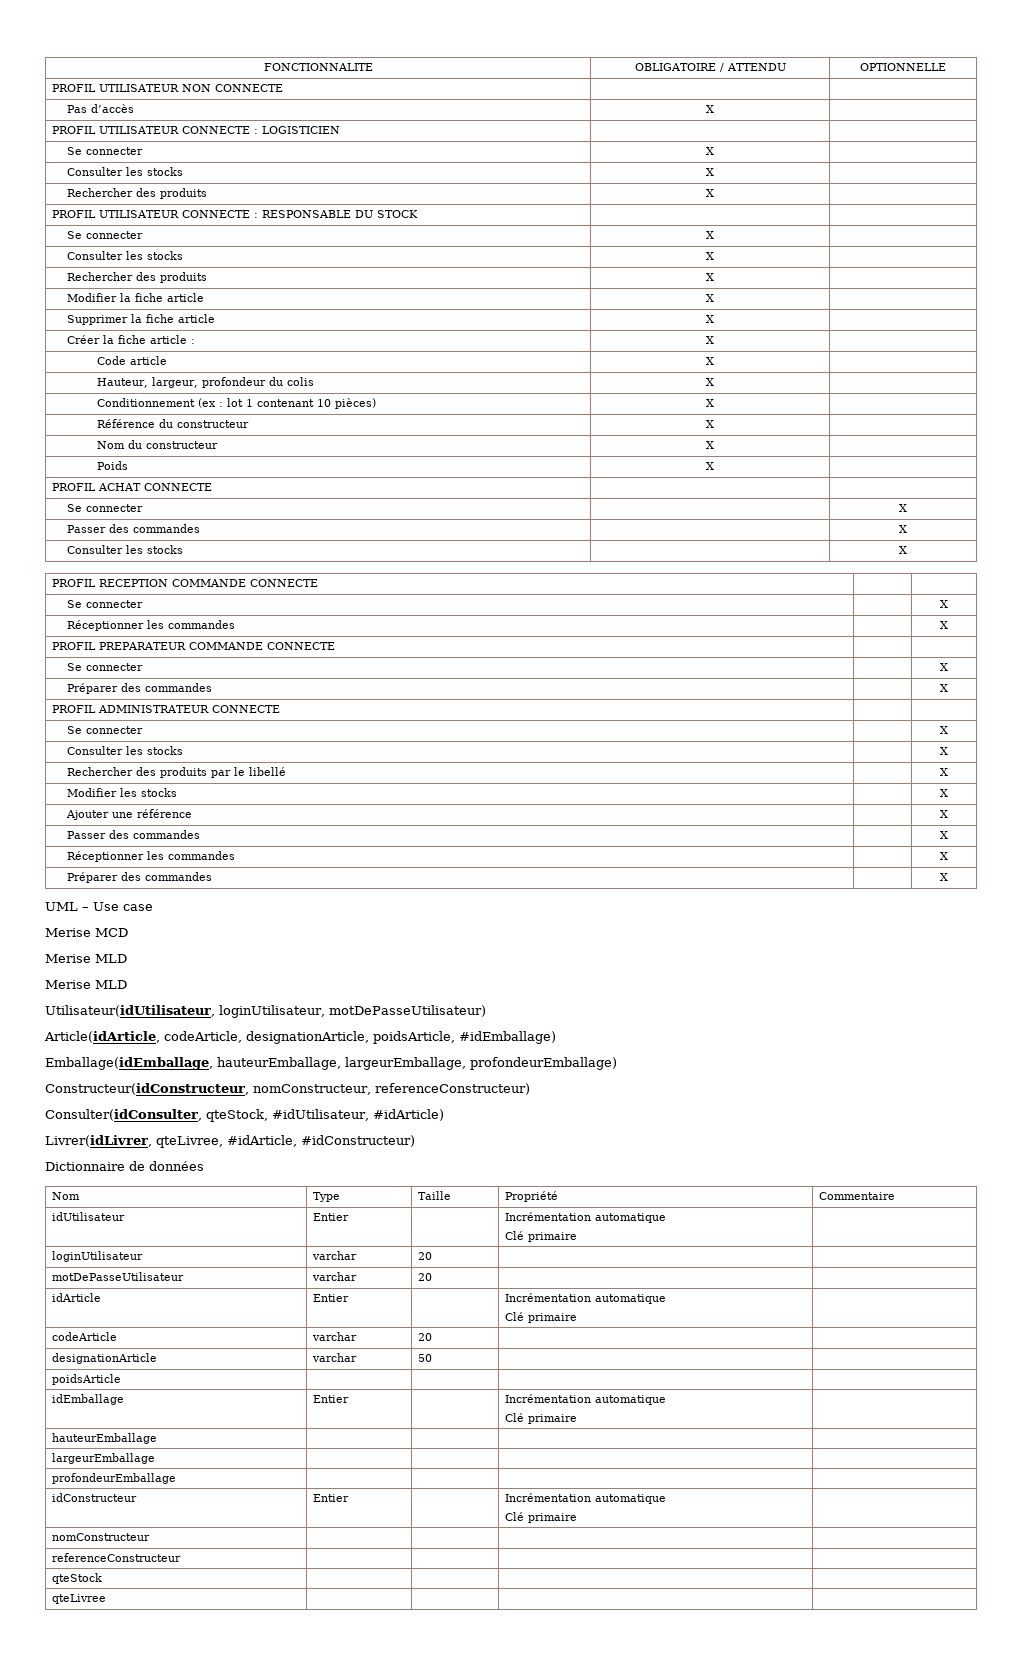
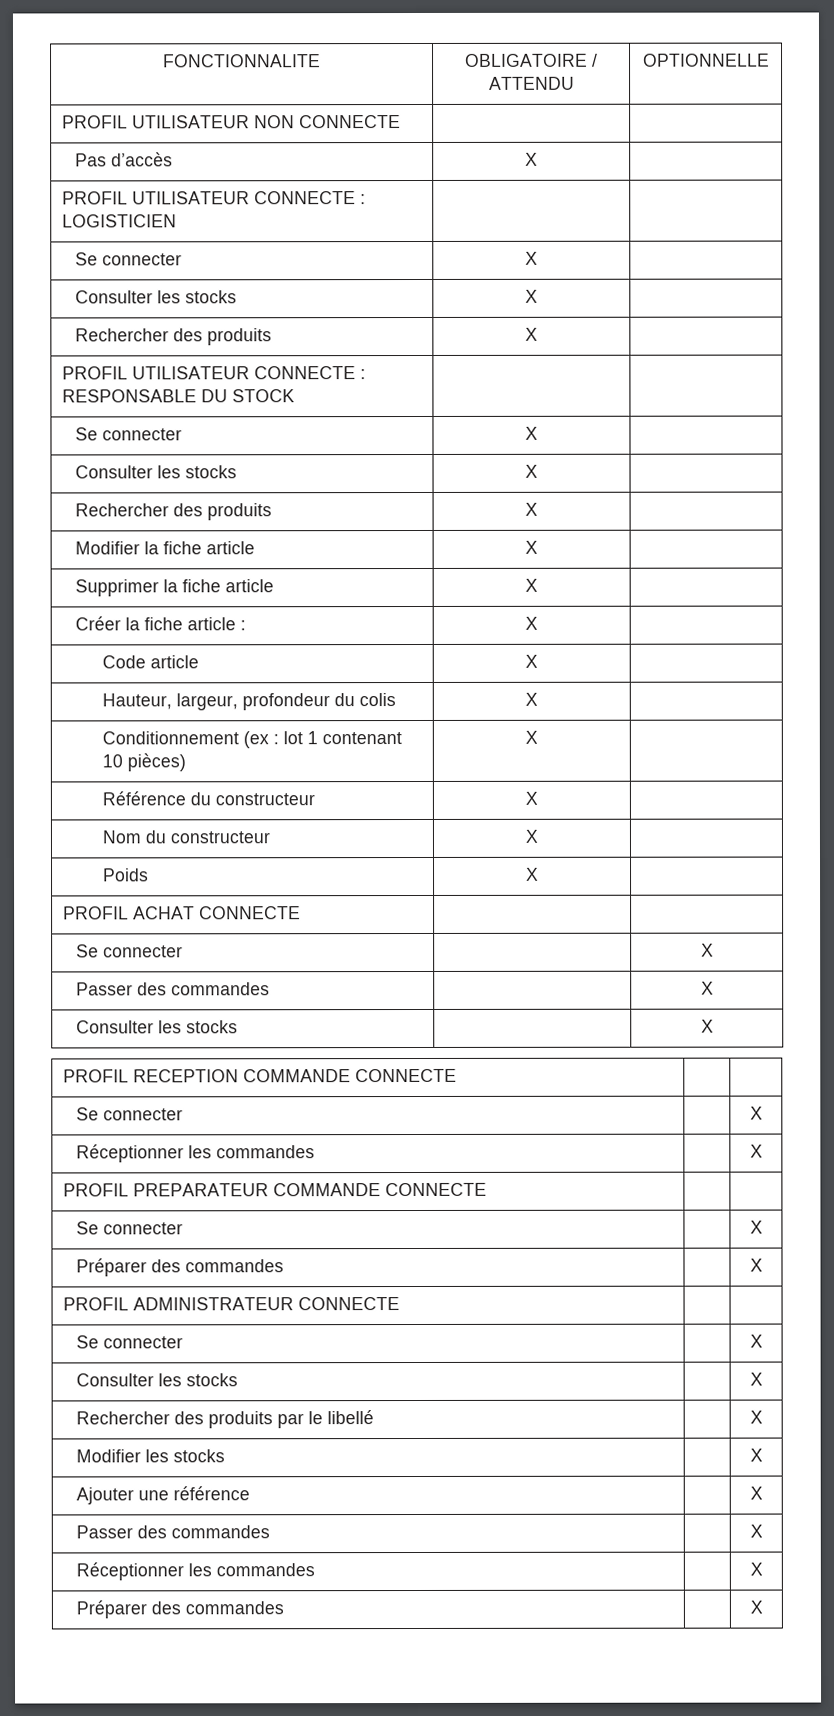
[45,902,153,911] [45,928,128,937] [45,954,127,963] [45,980,127,989] [45,1005,486,1018] [44,1031,556,1044] [45,1057,617,1070] [45,1083,530,1095] [45,1109,444,1122] [45,1135,415,1148] [45,1161,204,1171] [52,1192,81,1200] [313,1192,341,1202] [418,1191,452,1200] [505,1191,559,1202] [819,1192,896,1200] [52,1212,126,1221] [313,1213,350,1221] [505,1212,667,1223] [505,1231,578,1242] [52,1251,144,1262] [312,1251,358,1260] [418,1252,433,1260] [52,1272,185,1281] [312,1272,358,1281] [418,1273,433,1281] [52,1293,102,1302] [313,1294,350,1302] [505,1293,667,1304] [505,1312,578,1323] [52,1332,118,1341] [312,1332,358,1341] [418,1333,433,1341] [52,1353,158,1364] [312,1353,358,1362] [418,1354,433,1362] [52,1374,122,1385] [52,1394,125,1405] [313,1395,350,1403] [505,1394,667,1405] [505,1413,578,1424] [52,1433,158,1444] [52,1453,156,1464] [52,1473,177,1484] [52,1493,138,1502] [313,1494,350,1502] [505,1493,667,1504] [505,1512,578,1523] [52,1533,151,1541] [52,1553,182,1562] [52,1573,103,1584] [52,1594,107,1604] // UML – Use case // Merise MCD // Merise MLD // Merise MLD // Utilisateur(idUtilisateur, loginUtilisateur, motDePasseUtilisateur) // Article(idArticle, codeArticle, designationArticle, poidsArticle, #idEmballage) // Emballage(idEmballage, hauteurEmballage, largeurEmballage, profondeurEmballage) // Constructeur(idConstructeur, nomConstructeur, referenceConstructeur) // Consulter(idConsulter, qteStock, #idUtilisateur, #idArticle) // Livrer(idLivrer, qteLivree, #idArticle, #idConstructeur) // Dictionnaire de données // Nom | Type | Taille | Propriété | Commentaire // idUtilisateur | Entier | | Incrémentation automatique // Clé primaire | // loginUtilisateur | varchar | 20 | | // motDePasseUtilisateur | varchar | 20 | | // idArticle | Entier | | Incrémentation automatique // Clé primaire | // codeArticle | varchar | 20 | | // designationArticle | varchar | 50 | | // poidsArticle | | | | // idEmballage | Entier | | Incrémentation automatique // Clé primaire | // hauteurEmballage | | | | // largeurEmballage | | | | // profondeurEmballage | | | | // idConstructeur | Entier | | Incrémentation automatique // Clé primaire | // nomConstructeur | | | | // referenceConstructeur | | | | // qteStock | | | | // qteLivree | | | | -> (763, 1607) none

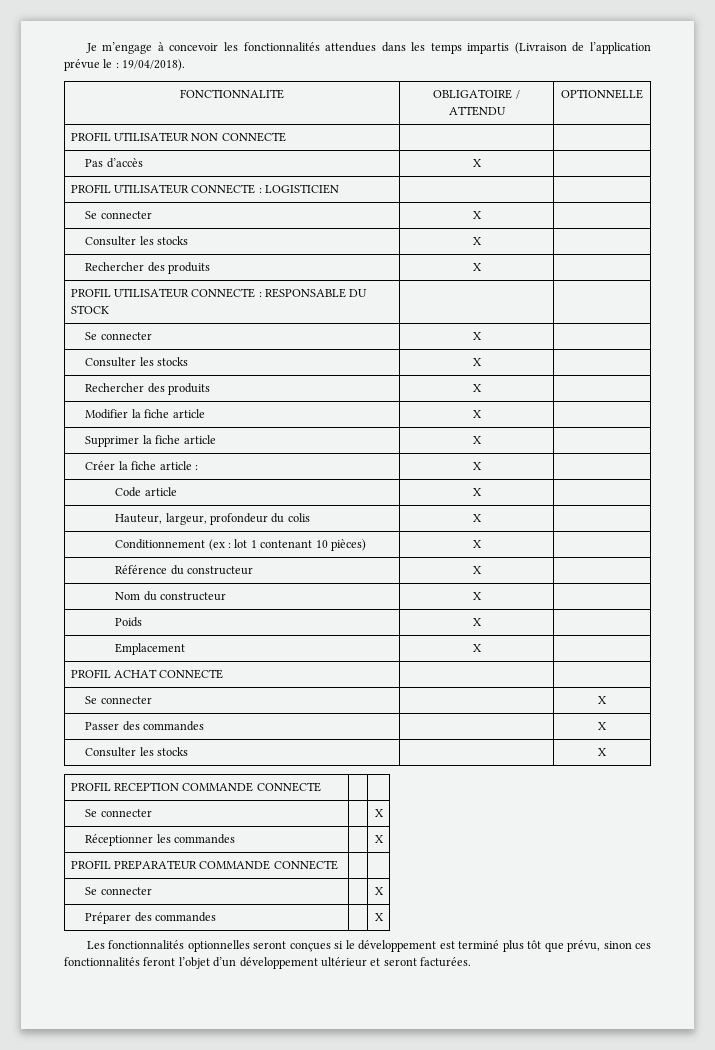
(163, 61) none -> [85,42,651,54] [64,59,186,71] Je m’engage à concevoir les fonctionnalités attendues dans les temps impartis (Livraison de l’application prévue le : 19/04/2018). //
(539, 874) none -> [115,643,186,655] [472,644,482,652] // Emplacement | X |
[63,1297,401,1311] [76,1335,184,1349] [749,1334,763,1348] [76,1373,239,1387] [749,1372,763,1386] [76,1410,375,1429] [749,1410,763,1424] [76,1449,226,1463] [749,1448,763,1462] [76,1486,251,1505] [749,1486,763,1500] [76,1525,271,1539] [749,1524,763,1538] [76,1562,316,1581] [749,1562,763,1576] [76,1600,285,1619] [749,1600,763,1614] // PROFIL ADMINISTRATEUR CONNECTE | | // Se connecter | | X // Consulter les stocks | | X // Rechercher des produits par le libellé | | X // Modifier les stocks | | X // Ajouter une référence | | X // Passer des commandes | | X // Réceptionner les commandes | | X // Préparer des commandes | | X -> [86,940,652,952] [64,957,471,969] // Les fonctionnalités optionnelles seront conçues si le développement est terminé plus tôt que prévu, sinon ces fonctionnalités feront l’objet d’un développement ultérieur et seront facturées.

